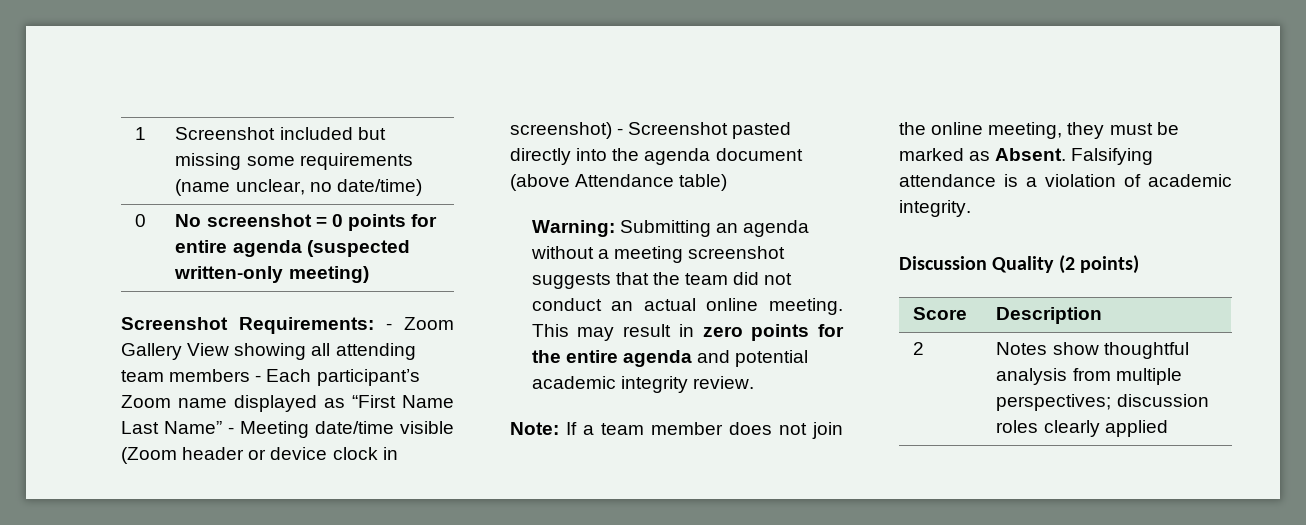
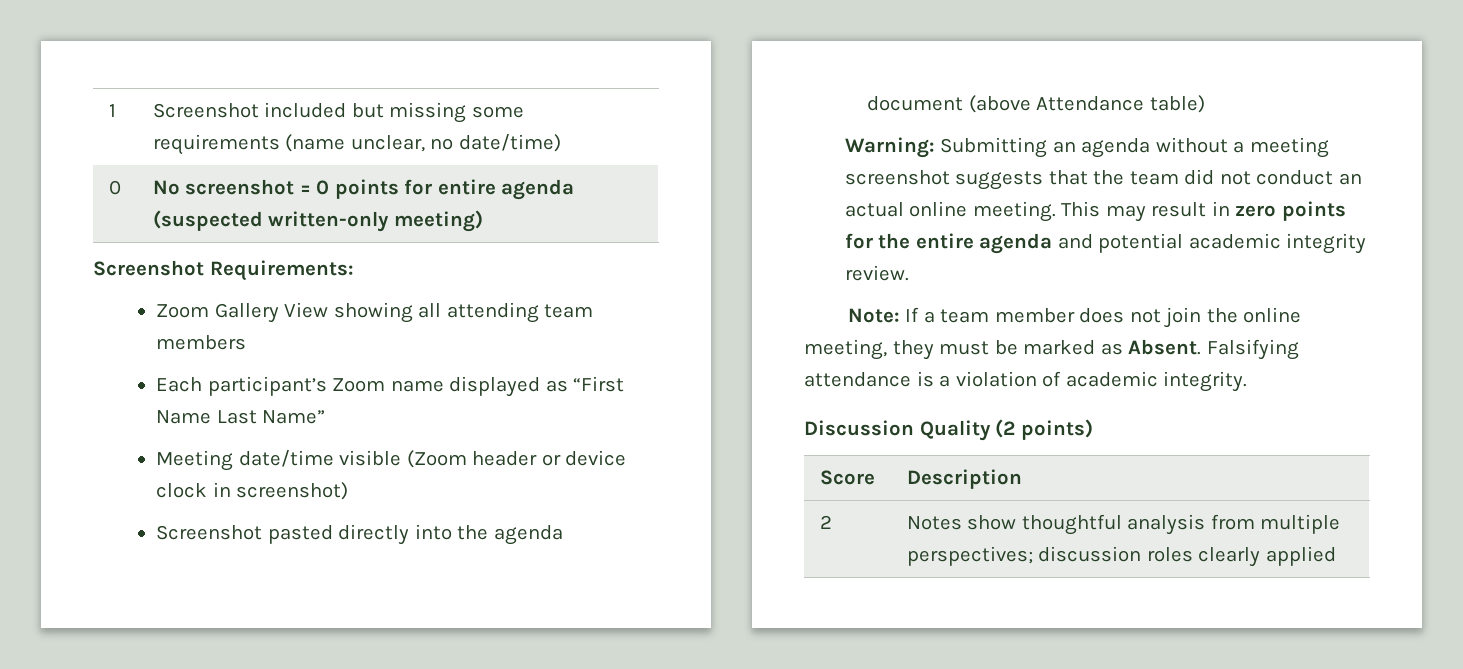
[386,323,392,330] - -> (354, 270) //
[255,375,262,382] - -> (247, 342) //
[228,427,234,434] - -> (326, 417) //
[617,128,624,135] - -> (349, 491) //

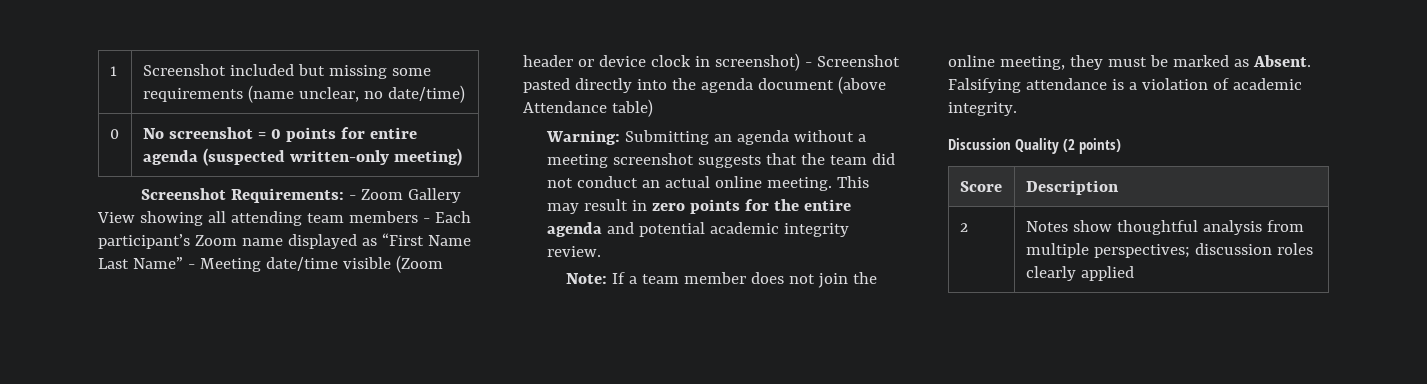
(354, 270) // -> [349,195,357,200] -
(247, 342) // -> [422,218,430,223] -
(326, 417) // -> [187,264,195,269] -
(349, 491) // -> [804,62,812,67] -

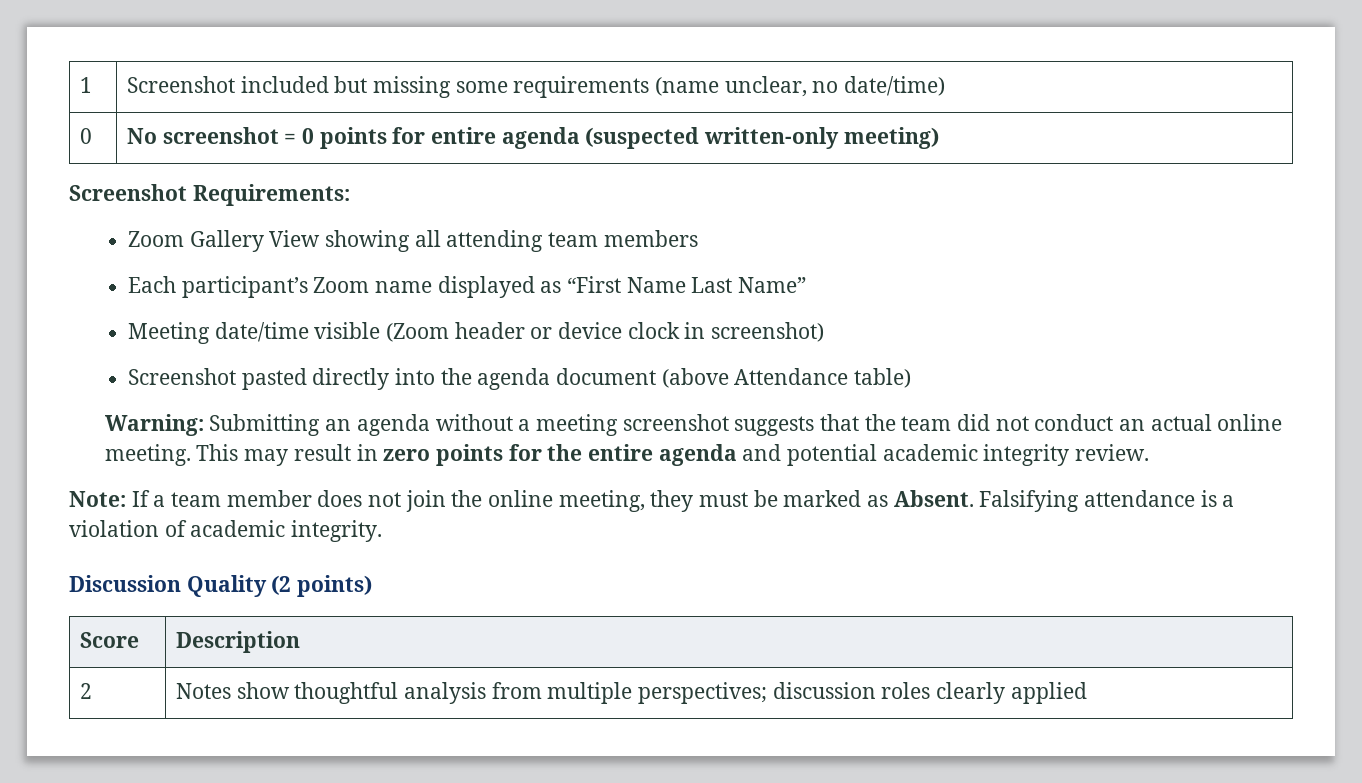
[349,195,357,200] - -> (350, 195) //
[422,218,430,223] - -> (698, 238) //
[187,264,195,269] - -> (806, 285) //
[804,62,812,67] - -> (824, 332) //

